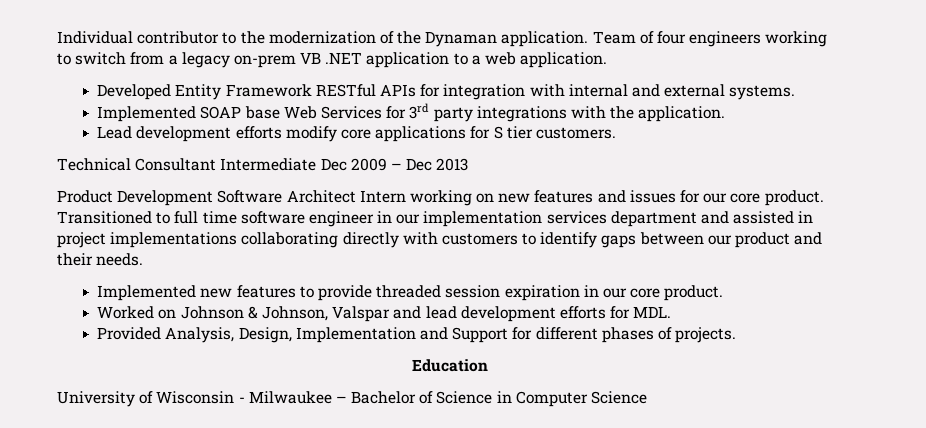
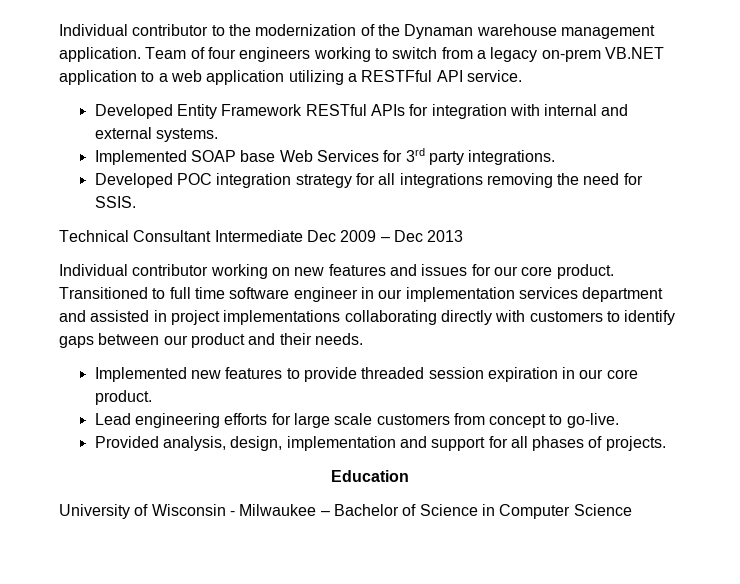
(498, 39) none -> [476,24,655,39] warehouse management
[300,52,363,64] VB .NET -> [604,47,664,59] VB.NET
[520,52,608,68] application. -> [206,70,522,85] application utilizing a RESTFful API service.
[476,106,726,122] [97,126,616,142] integrations with the application. // Lead development efforts modify core applications for S tier customers. -> [468,150,556,165] [94,173,643,188] [94,196,136,208] integrations. // Developed POC integration strategy for all integrations removing the need for SSIS.
[57,190,406,206] Product Development Software Architect Intern -> [59,264,209,276] Individual contributor
[97,306,672,322] [97,327,598,343] Worked on Johnson & Johnson, Valspar and lead development efforts for MDL. // Provided Analysis, Design, Implementation and Support for different -> [94,413,619,428] [94,436,528,451] Lead engineering efforts for large scale customers from concept to go-live. // Provided analysis, design, implementation and support for all

